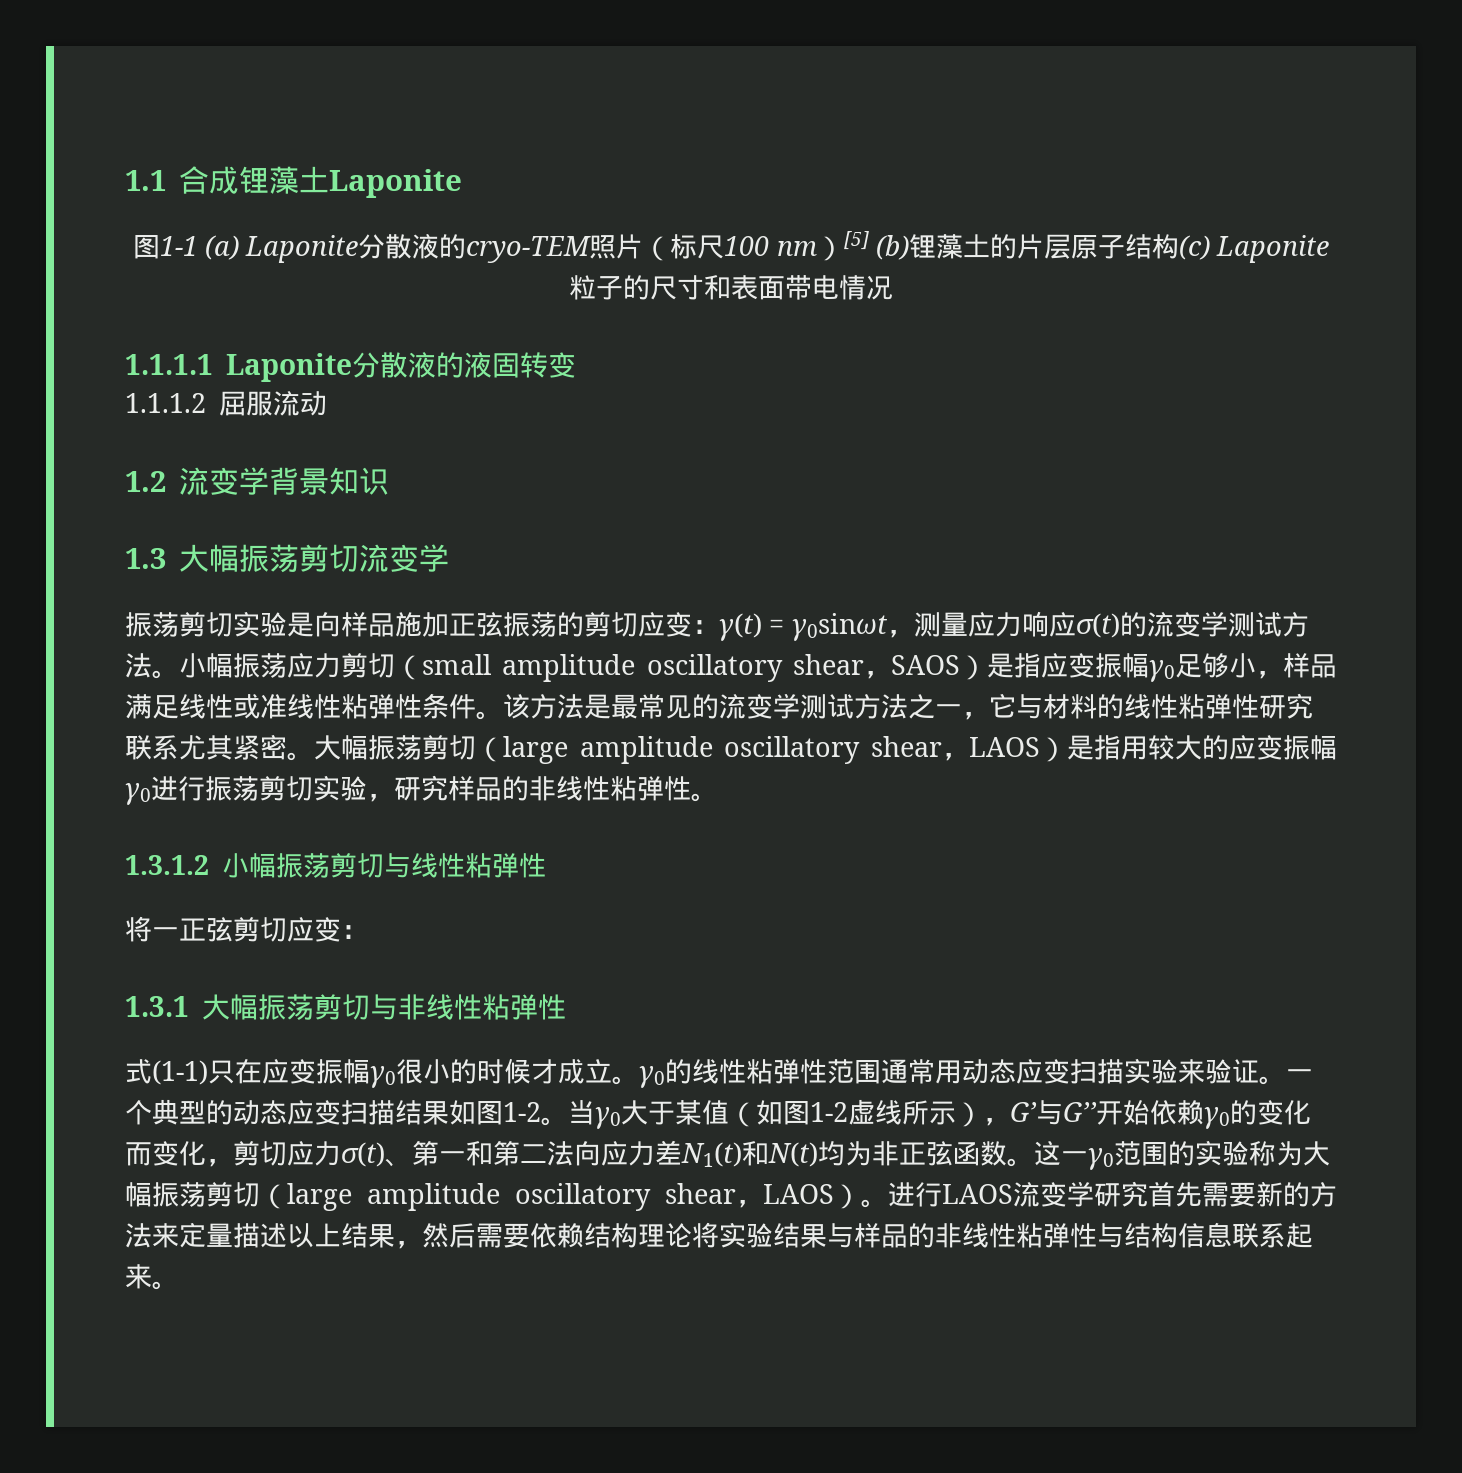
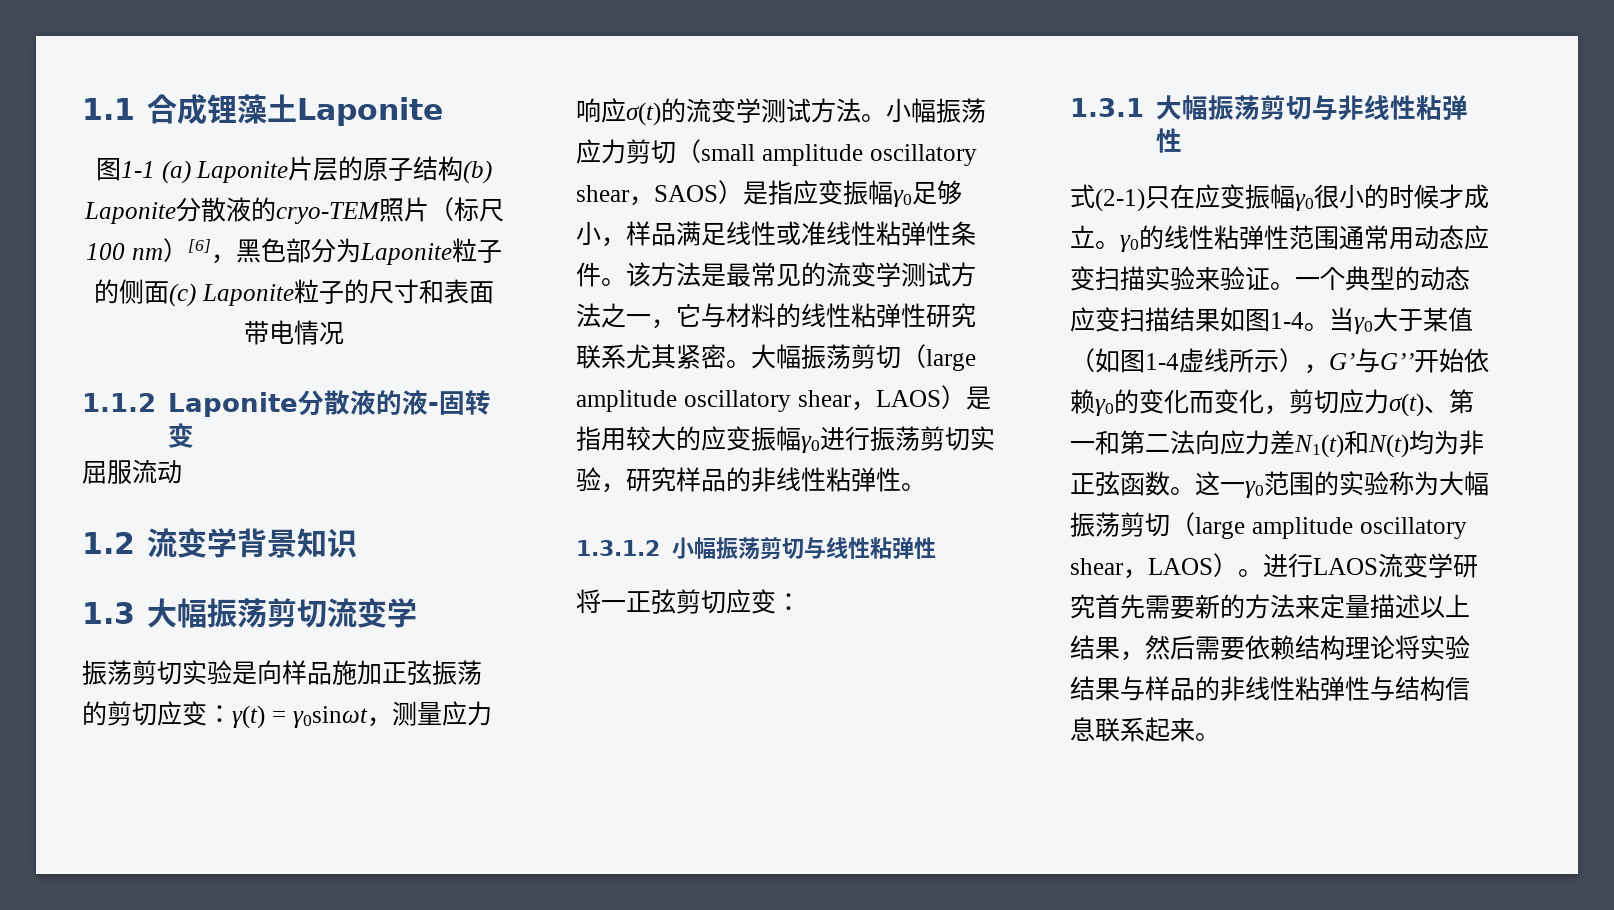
(359, 249) none -> [288,156,493,184] [83,202,176,224] 片层的原子结构(b) Laponite
[843,231,1179,260] [5] (b)锂藻土的片层原子结构 -> [187,239,211,253] [210,238,502,265] [94,279,170,304] [6]，黑色部分为Laponite粒子的侧面
[125,354,213,375] 1.1.1.1 -> [82,393,156,412] 1.1.2
(493, 365) none -> [428,402,440,412] -
[125,393,206,413] 1.1.1.2 -> (195, 435) none
[152,1060,208,1085] (1-1) -> [1095,188,1145,212] (2-1)
[503,1102,541,1122] 1-2 -> [1270,312,1304,329] 1-4
[810,1102,848,1122] 1-2 -> [1145,353,1179,370] 1-4

